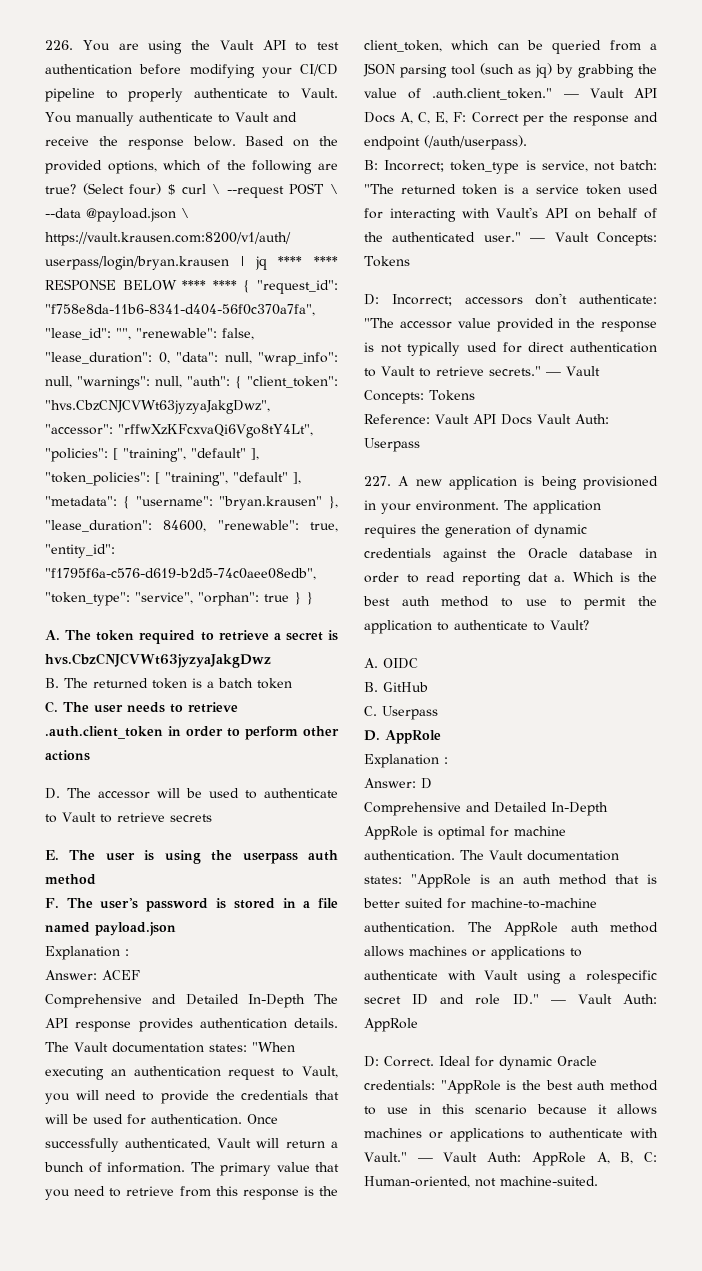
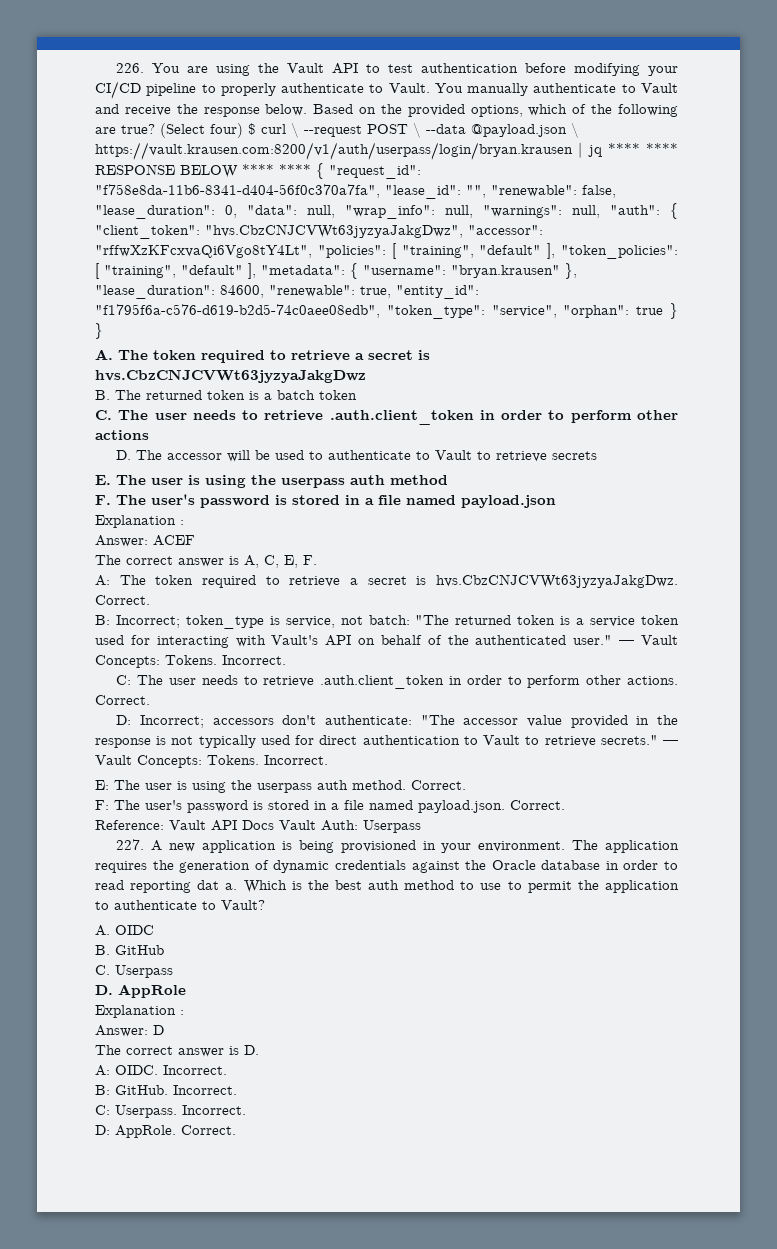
[45,994,338,1008] [45,1018,338,1032] [45,1042,295,1053] [45,1066,339,1080] [45,1090,339,1104] [45,1114,278,1125] [45,1138,338,1152] [44,1162,339,1176] [45,1186,338,1200] [364,40,657,54] [363,63,657,78] [364,88,657,100] [364,112,658,126] [364,135,527,150] Comprehensive and Detailed In-Depth The API response provides authentication details. The Vault documentation states: "When executing an authentication request to Vault, you will need to provide the credentials that will be used for authentication. Once successfully authenticated, Vault will return a bunch of information. The primary value that you need to retrieve from this response is the client_token, which can be queried from a JSON parsing tool (such as jq) by grabbing the value of .auth.client_token." — Vault API Docs A, C, E, F: Correct per the response and endpoint (/auth/userpass). -> [95,555,317,568] [95,574,678,588] [95,595,150,605] The correct answer is A, C, E, F. // A: The token required to retrieve a secret is hvs.CbzCNJCVWt63jyzyaJakgDwz. Correct.
[364,256,410,267] Tokens -> [165,655,286,665] [116,675,679,689] [95,695,150,705] Tokens. Incorrect. // C: The user needs to retrieve .auth.client_token in order to perform other actions. Correct.
[429,390,475,401] Tokens -> [207,755,328,765] [95,780,466,793] [95,800,565,813] Tokens. Incorrect. // E: The user is using the userpass auth method. Correct. // F: The user's password is stored in a file named payload.json. Correct.
[364,802,608,816] [364,826,566,840] [364,850,619,861] [364,874,657,888] [363,898,597,909] [364,922,658,936] [364,946,582,960] [364,970,657,984] [364,994,657,1005] [364,1018,418,1032] [364,1056,597,1070] [364,1080,658,1094] [364,1104,657,1115] [364,1128,658,1142] [364,1152,657,1166] [364,1176,598,1188] Comprehensive and Detailed In-Depth AppRole is optimal for machine authentication. The Vault documentation states: "AppRole is an auth method that is better suited for machine-to-machine authentication. The AppRole auth method allows machines or applications to authenticate with Vault using a rolespecific secret ID and role ID." — Vault Auth: AppRole // D: Correct. Ideal for dynamic Oracle credentials: "AppRole is the best auth method to use in this scenario because it allows machines or applications to authenticate with Vault." — Vault Auth: AppRole A, B, C: Human-oriented, not machine-suited. -> [95,1045,259,1057] [95,1065,227,1076] [95,1085,237,1095] [95,1105,246,1118] [95,1125,236,1138] The correct answer is D. // A: OIDC. Incorrect. // B: GitHub. Incorrect. // C: Userpass. Incorrect. // D: AppRole. Correct.

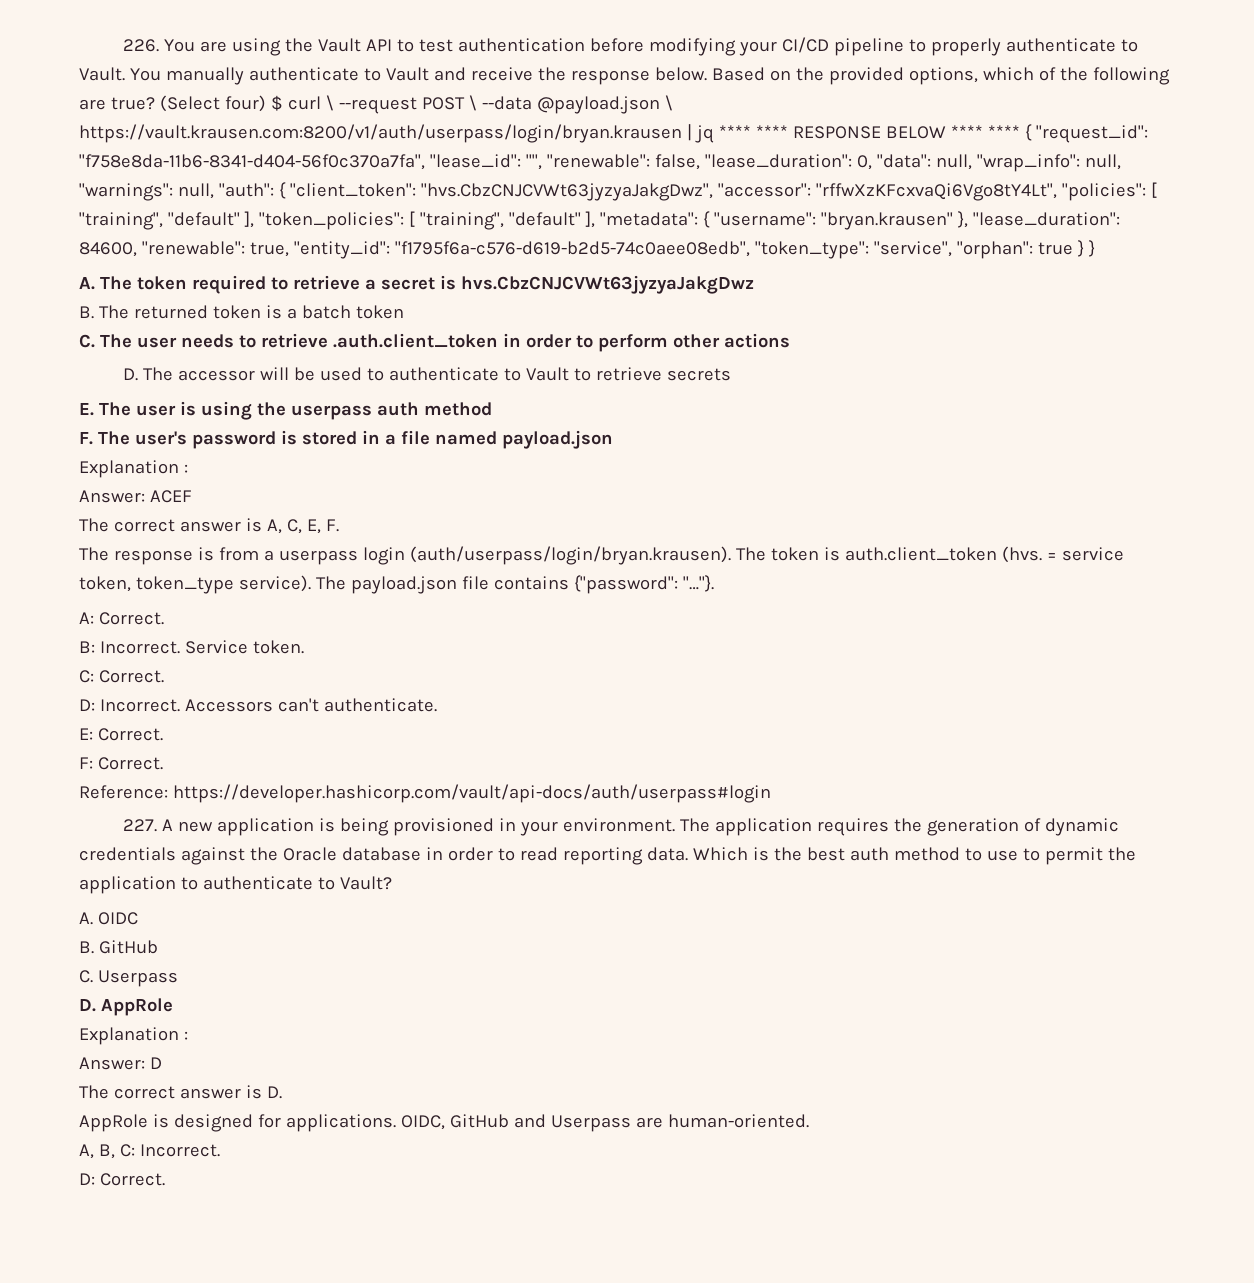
[95,574,678,588] [95,595,150,605] [95,615,679,629] [95,635,678,648] [95,655,286,668] [116,675,679,689] [95,695,150,705] [116,715,678,728] [95,735,678,748] [95,755,328,768] [95,780,466,793] [95,800,565,813] [95,820,421,833] A: The token required to retrieve a secret is hvs.CbzCNJCVWt63jyzyaJakgDwz. Correct. // B: Incorrect; token_type is service, not batch: "The returned token is a service token used for interacting with Vault's API on behalf of the authenticated user." — Vault Concepts: Tokens. Incorrect. // C: The user needs to retrieve .auth.client_token in order to perform other actions. Correct. // D: Incorrect; accessors don't authenticate: "The accessor value provided in the response is not typically used for direct authentication to Vault to retrieve secrets." — Vault Concepts: Tokens. Incorrect. // E: The user is using the userpass auth method. Correct. // F: The user's password is stored in a file named payload.json. Correct. // Reference: Vault API Docs Vault Auth: Userpass -> [79,546,1124,565] [79,575,714,594] [79,612,164,625] [79,640,304,654] [79,670,164,683] [79,698,437,712] [79,728,163,741] [79,757,163,770] [79,784,771,803] The response is from a userpass login (auth/userpass/login/bryan.krausen). The token is auth.client_token (hvs. = service token, token_type service). The payload.json file contains {"password": "…"}. // A: Correct. // B: Incorrect. Service token. // C: Correct. // D: Incorrect. Accessors can't authenticate. // E: Correct. // F: Correct. // Reference: https://developer.hashicorp.com/vault/api-docs/auth/userpass#login
[197,880,238,890] dat a. -> [646,847,688,861] data.
[95,1065,227,1076] [95,1085,237,1095] [95,1105,177,1118] A: OIDC. Incorrect. // B: GitHub. Incorrect. // C: Userpass. -> [79,1114,809,1132] [79,1144,135,1159] AppRole is designed for applications. OIDC, GitHub and Userpass are human-oriented. // A, B, C:
[115,1125,176,1138] AppRole. -> (95, 1179) none

